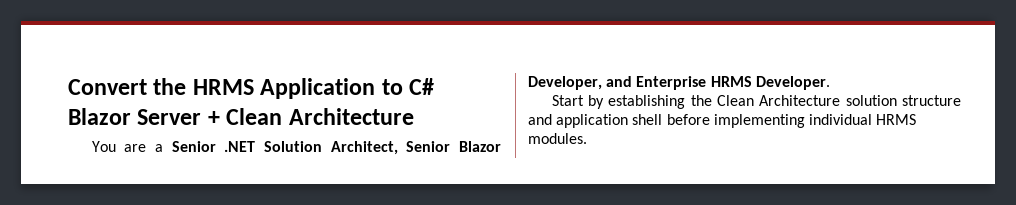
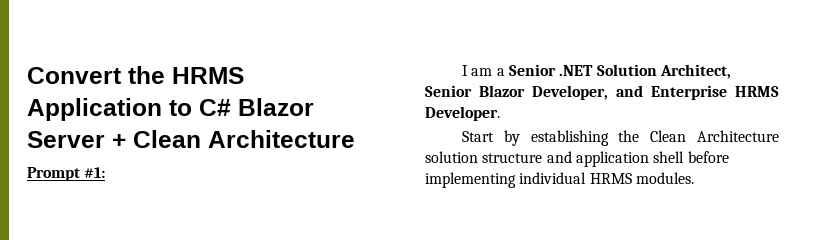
[91,141,147,152] You are -> [27,167,106,181] [461,65,493,76] Prompt #1: // I am

